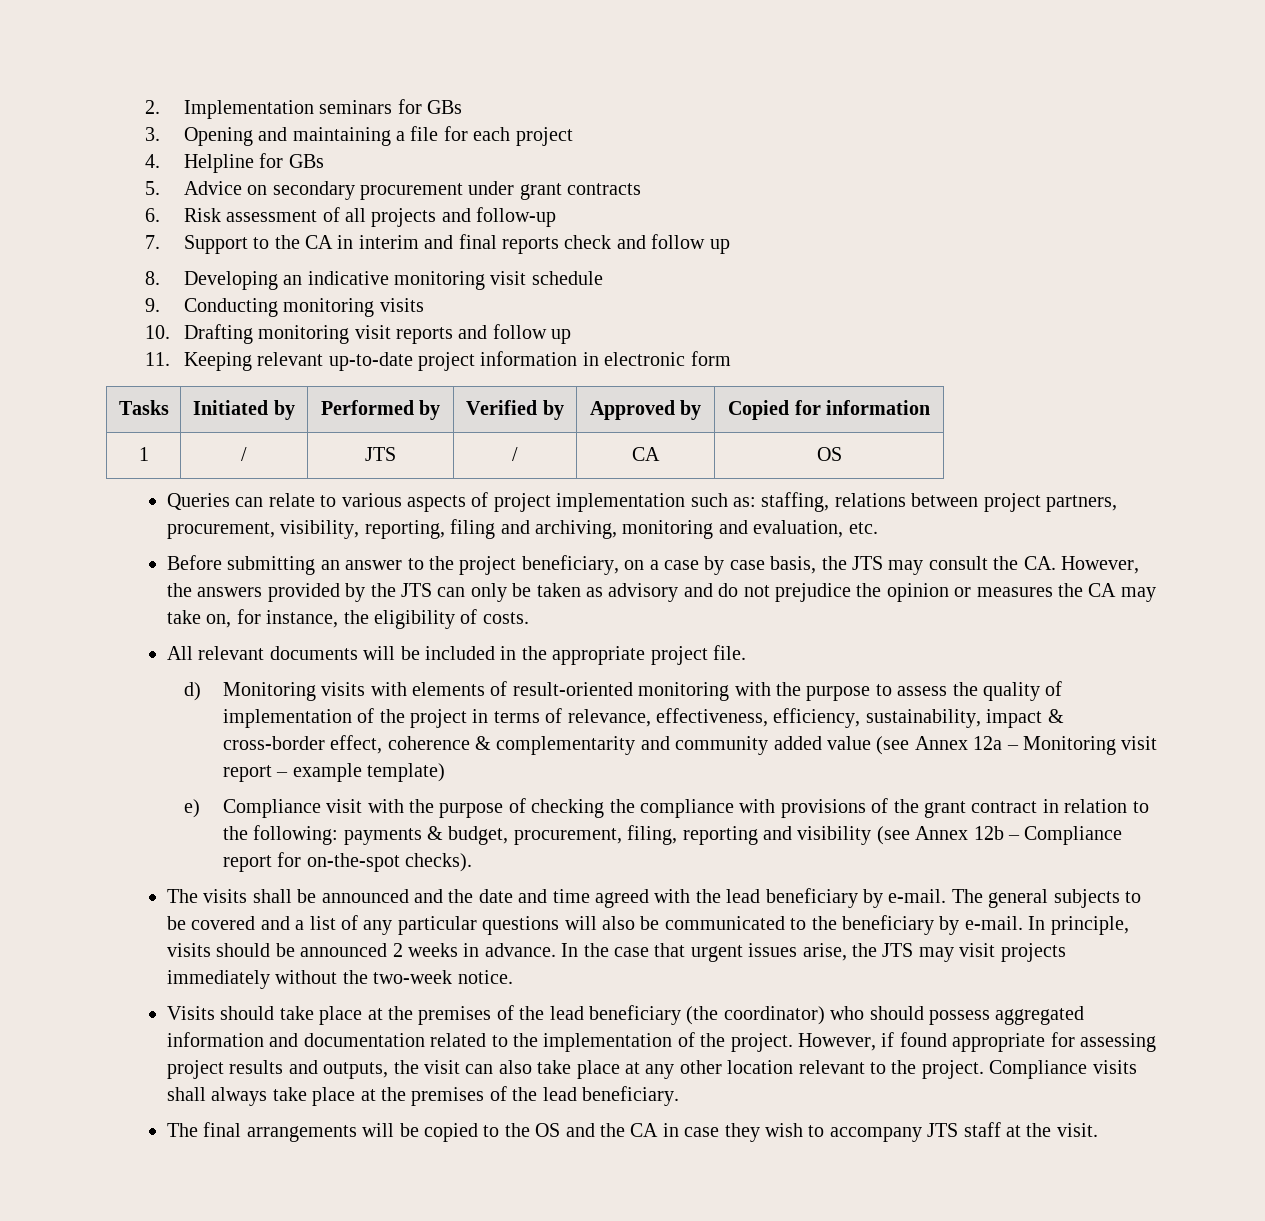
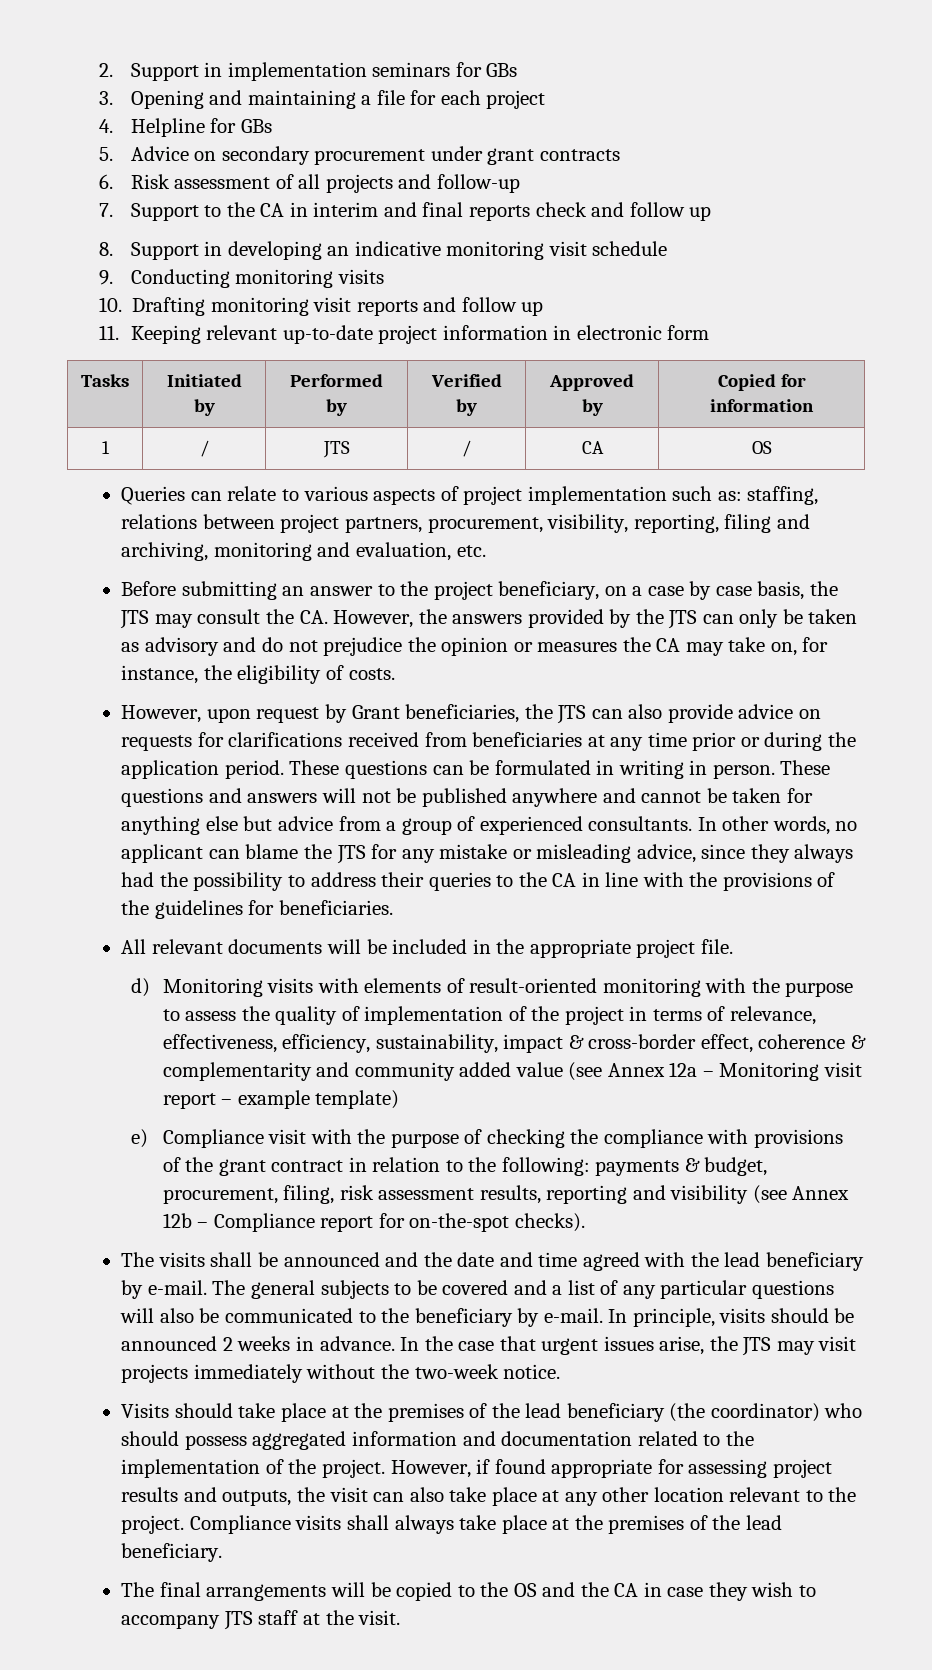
[183,100,314,119] Implementation -> [130,62,367,81] Support in implementation
[183,271,278,290] Developing -> [130,241,322,260] Support in developing
(529, 618) none -> [121,704,821,724] [121,732,856,751] [121,760,831,779] [121,788,813,807] [121,816,858,835] [121,844,854,864] [121,872,836,891] [121,900,394,919] // However, upon request by Grant beneficiaries, the JTS can also provide advice on requests for clarifications received from beneficiaries at any time prior or during the application period. These questions can be formulated in writing in person. These questions and answers will not be published anywhere and cannot be taken for anything else but advice from a group of experienced consultants. In other words, no applicant can blame the JTS for any mistake or misleading advice, since they always had the possibility to address their queries to the CA in line with the provisions of the guidelines for beneficiaries.
(678, 835) none -> [339,1185,541,1204] risk assessment results,

